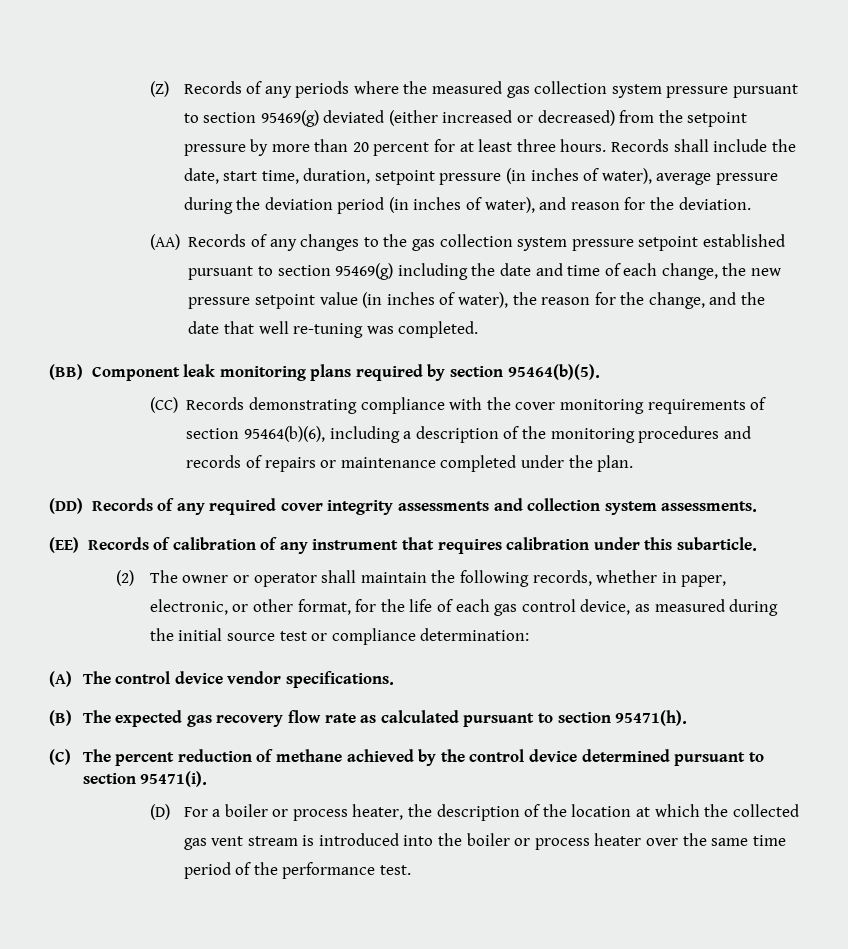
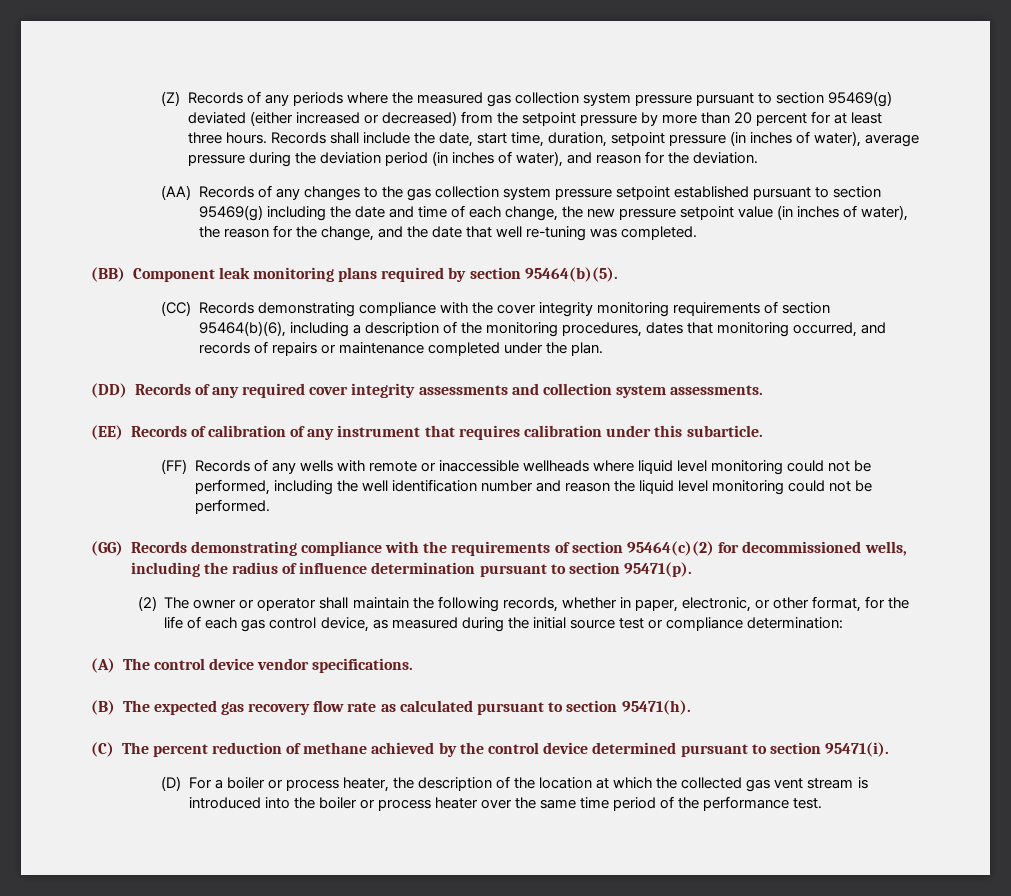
(556, 406) none -> [538,302,593,317] integrity
[638,426,720,443] procedures -> [561,322,858,337] procedures, dates that monitoring occurred,
(757, 544) none -> [161,459,872,475] [194,479,873,495] [194,499,270,514] [91,541,907,556] [130,562,693,577] // (FF) Records of any wells with remote or inaccessible wellheads where liquid level monitoring could not be performed, including the well identification number and reason the liquid level monitoring could not be performed. // (GG) Records demonstrating compliance with the requirements of section 95464(c)(2) for decommissioned wells, including the radius of influence determination pursuant to section 95471(p).

